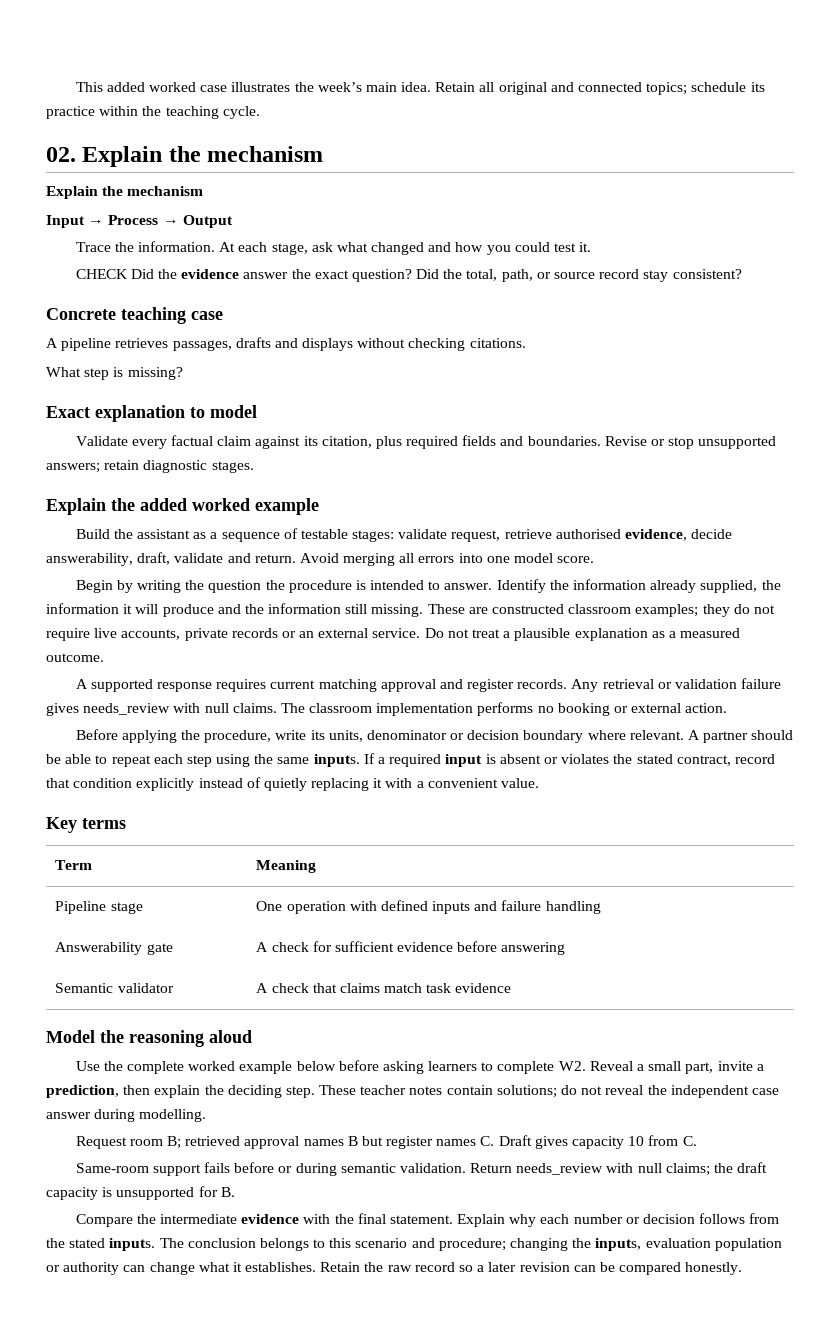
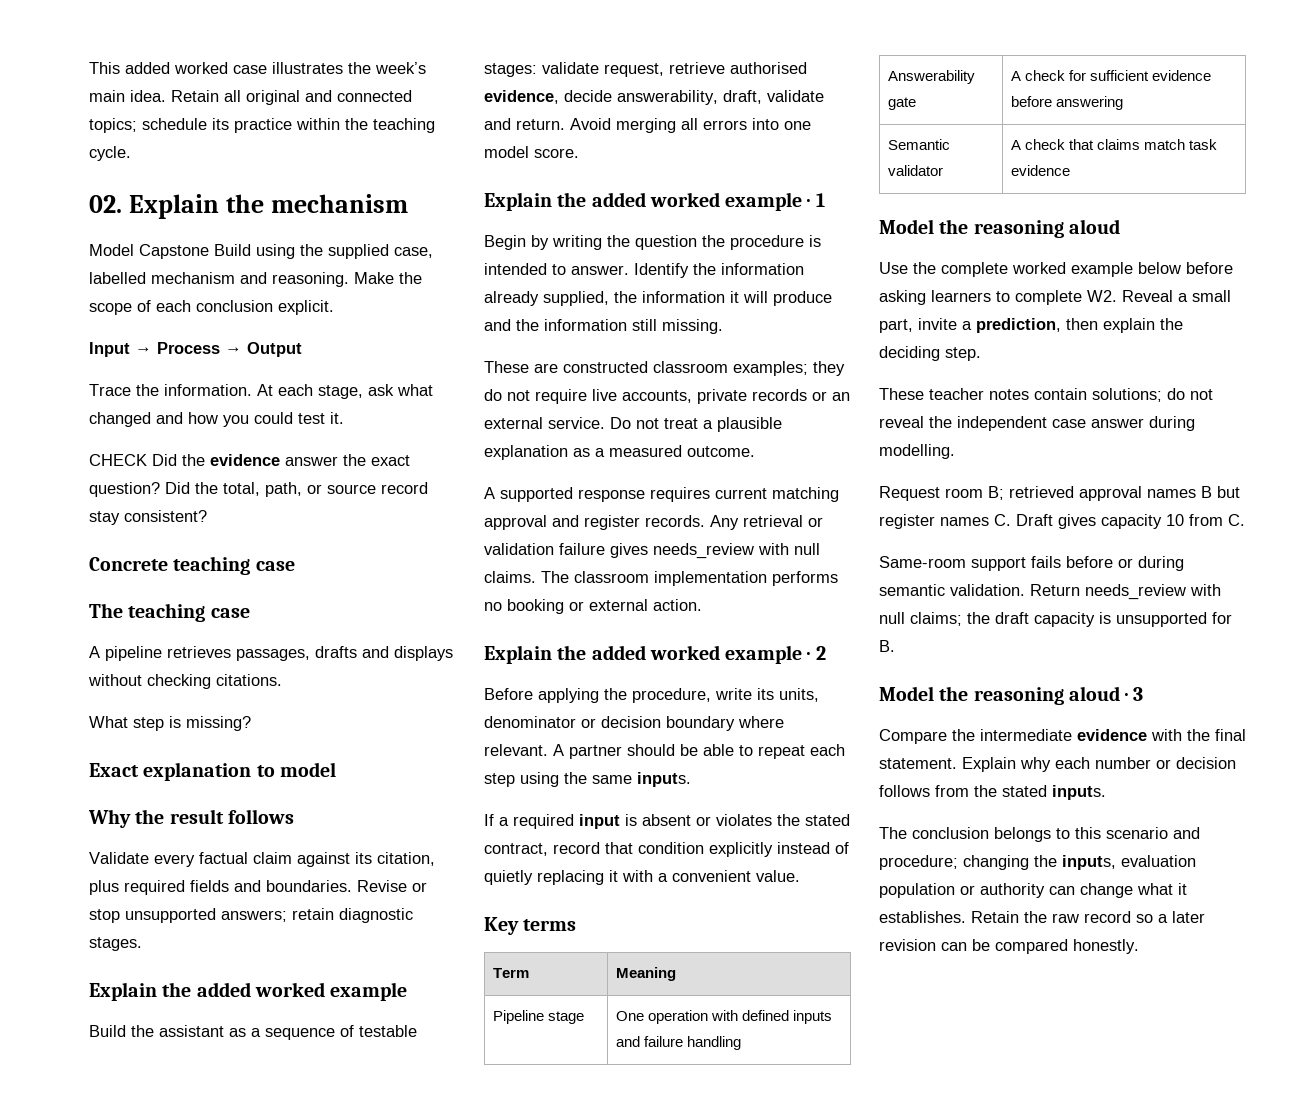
[46,186,204,199] Explain the mechanism -> [89,244,433,259] [89,272,422,287] [89,300,334,315] Model Capstone Build using the supplied case, labelled mechanism and reasoning. Make the scope of each conclusion explicit.
(223, 315) none -> [89,603,250,622] // The teaching case
(257, 411) none -> [88,809,294,828] // Why the result follows
(595, 559) none -> [484,192,825,211] // Explain the added worked example · 1
(424, 610) none -> (723, 326) //
(728, 708) none -> [484,645,826,664] // Explain the added worked example · 2
(360, 760) none -> (691, 779) //
(315, 1092) none -> (981, 354) //
(235, 1192) none -> [879,686,1144,705] // Model the reasoning aloud · 3
(156, 1244) none -> (1106, 792) //

